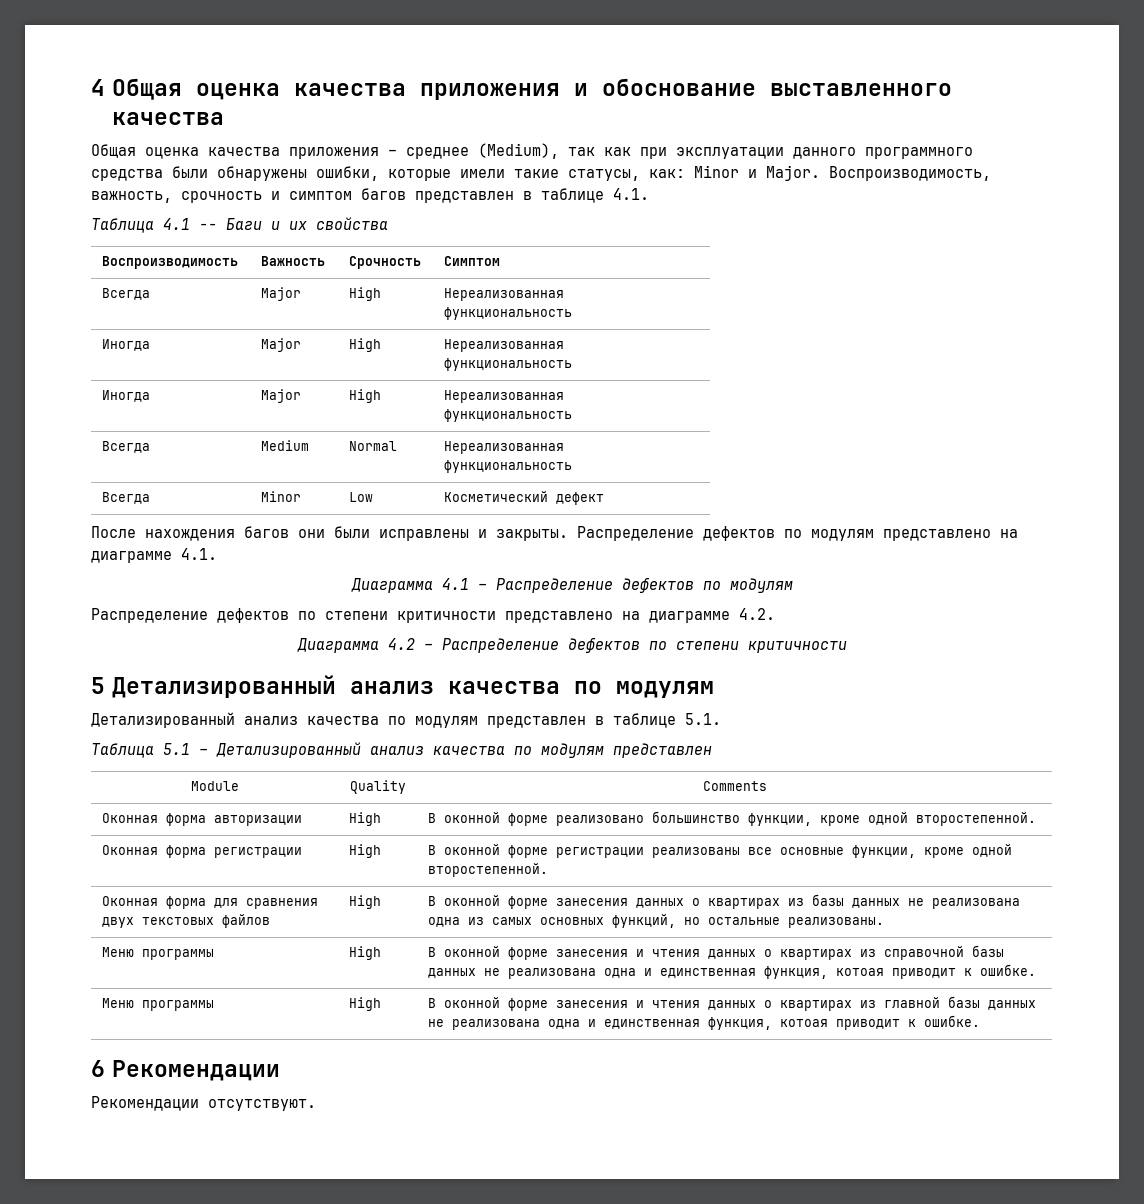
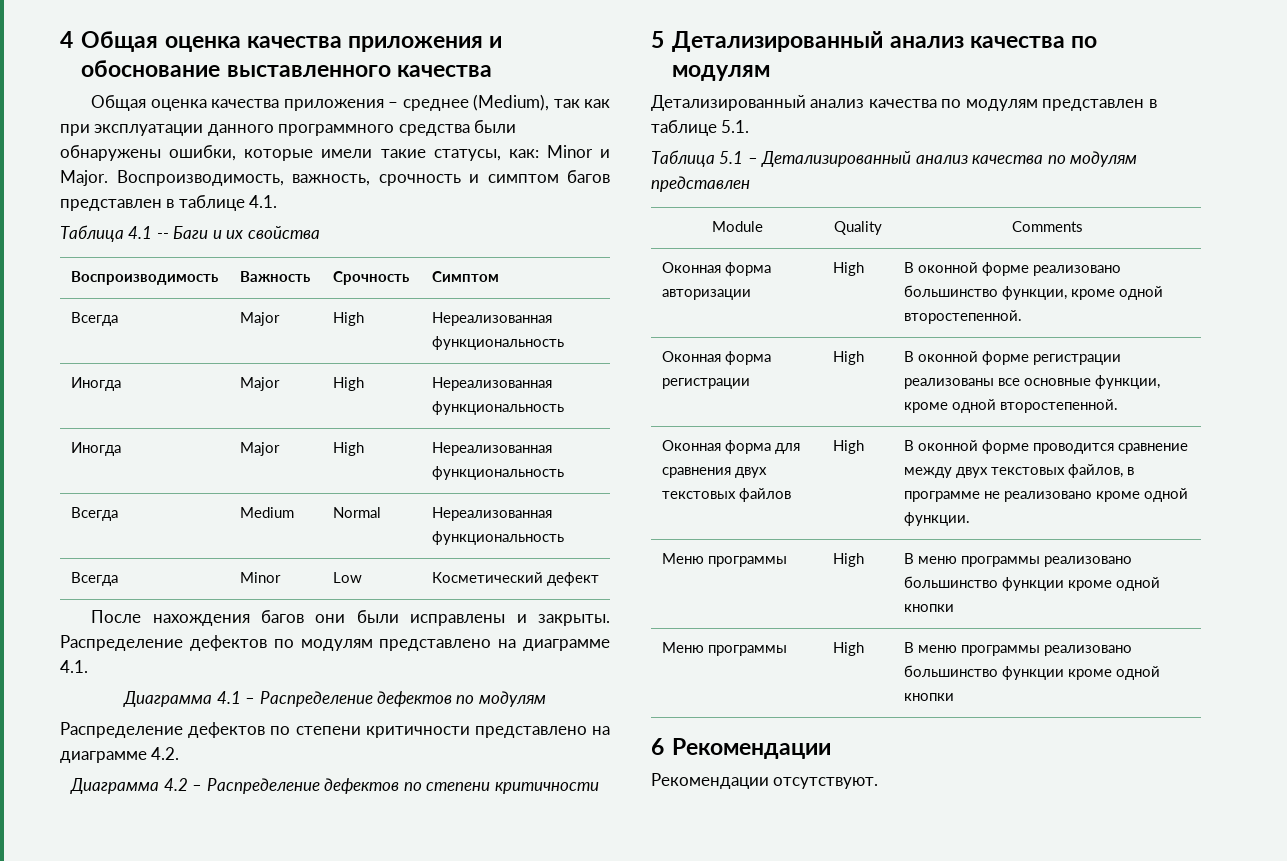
[556,894,1021,909] [428,914,885,928] [102,947,215,960] [349,946,382,960] [428,945,1005,960] [428,964,1037,979] [102,998,215,1011] [349,997,382,1011] [428,996,1037,1011] [428,1015,981,1030] занесения данных о квартирах из базы данных не реализована одна из самых основных функций, но остальные реализованы. // Меню программы | High | В оконной форме занесения и чтения данных о квартирах из справочной базы данных не реализована одна и единственная функция, котоая приводит к ошибке. // Меню программы | High | В оконной форме занесения и чтения данных о квартирах из главной базы данных не реализована одна и единственная функция, котоая приводит к ошибке. -> [1033,443,1189,454] [903,464,1135,478] [903,488,1189,502] [903,512,970,526] [661,553,787,567] [832,553,864,567] [903,553,1133,567] [903,576,1161,591] [903,604,954,612] [661,642,787,656] [832,642,864,656] [903,642,1133,656] [903,665,1161,680] [903,693,954,701] проводится сравнение между двух текстовых файлов, в программе не реализовано кроме одной функции. // Меню программы | High | В меню программы реализовано большинство функции кроме одной кнопки // Меню программы | High | В меню программы реализовано большинство функции кроме одной кнопки

